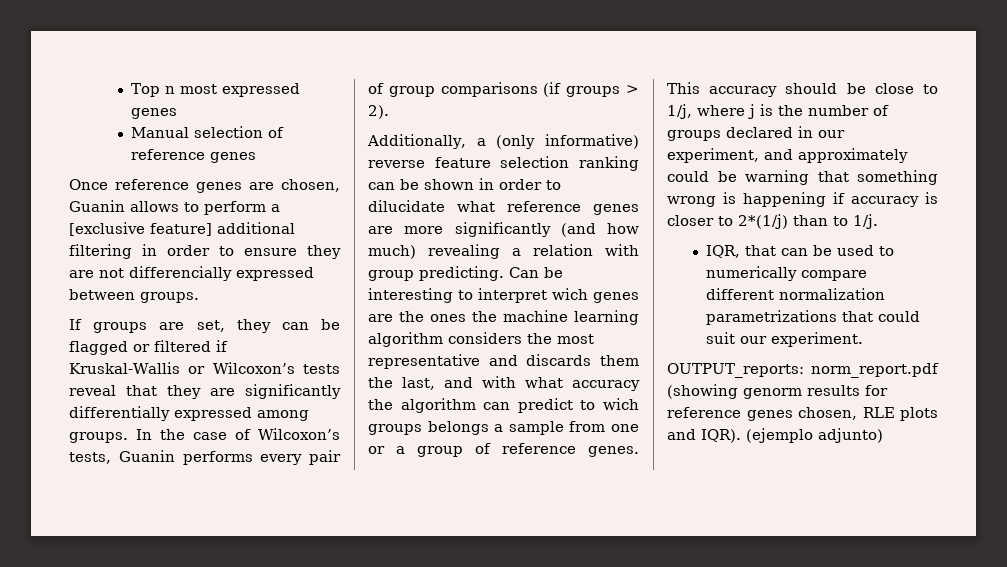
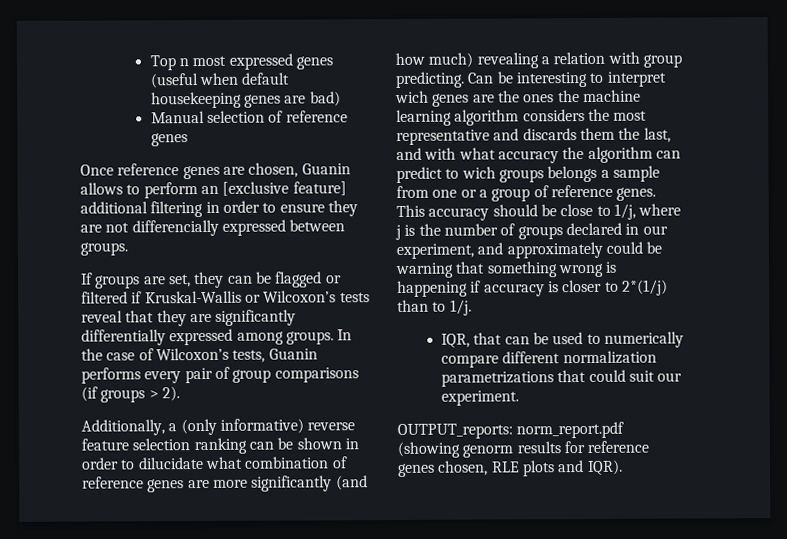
(178, 113) none -> [149,72,291,89] [150,91,341,109] (useful when default housekeeping genes are bad)
[271,204,280,212] a -> [200,185,219,195] an
(495, 206) none -> [244,456,348,469] combination of
[746,428,883,443] (ejemplo adjunto) -> (623, 467) none

